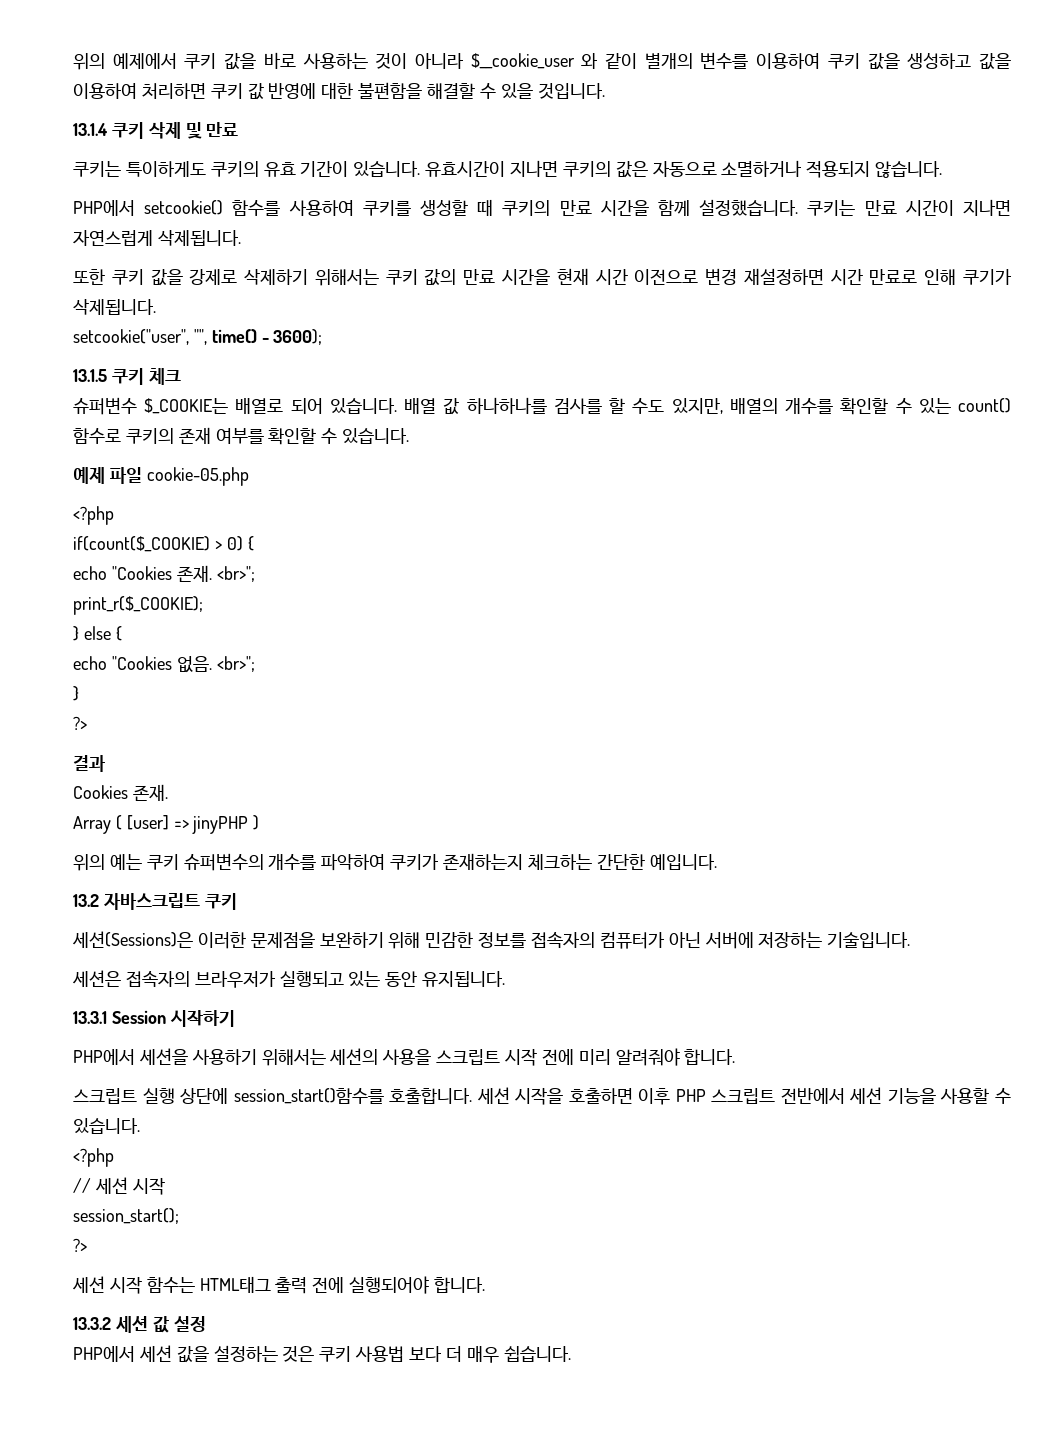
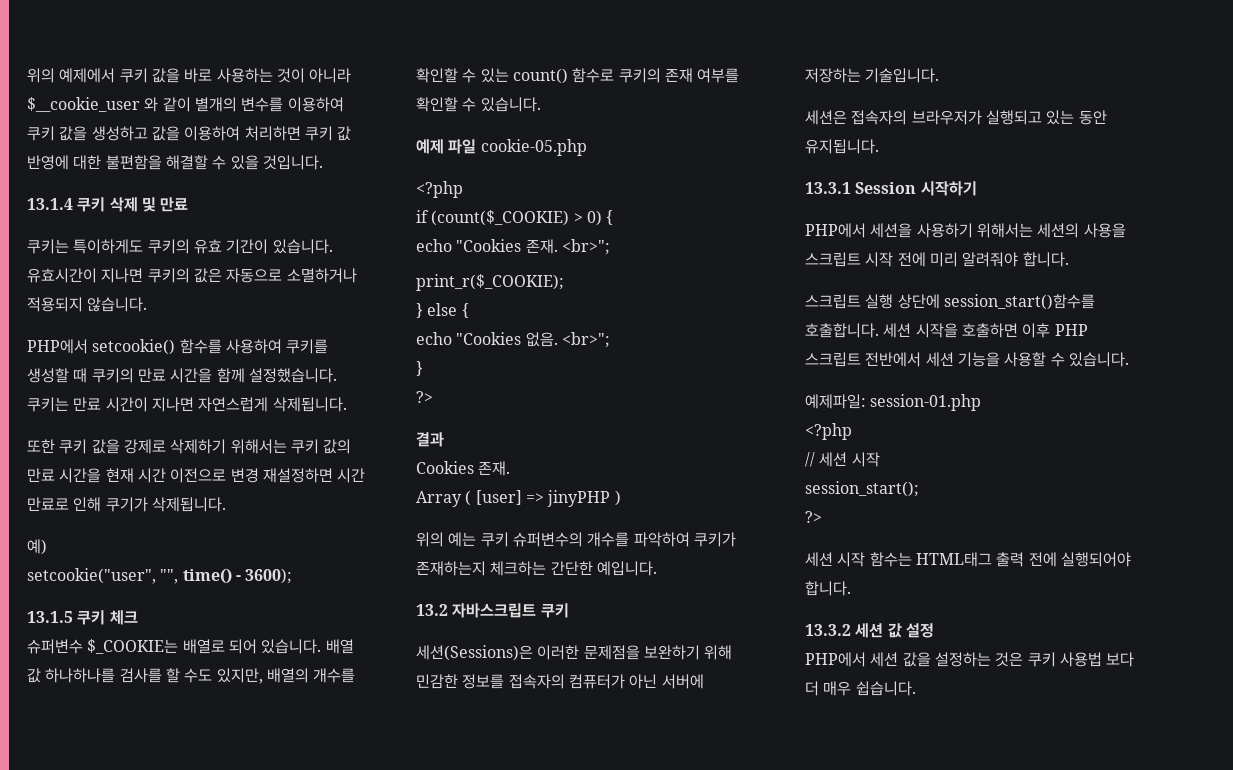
(156, 307) none -> [27,539,47,555] // 예)
[73,536,210,552] if(count($_COOKIE) -> [416,210,570,226] if (count($_COOKIE)
(140, 1126) none -> [805,394,982,411] // 예제파일: session-01.php

